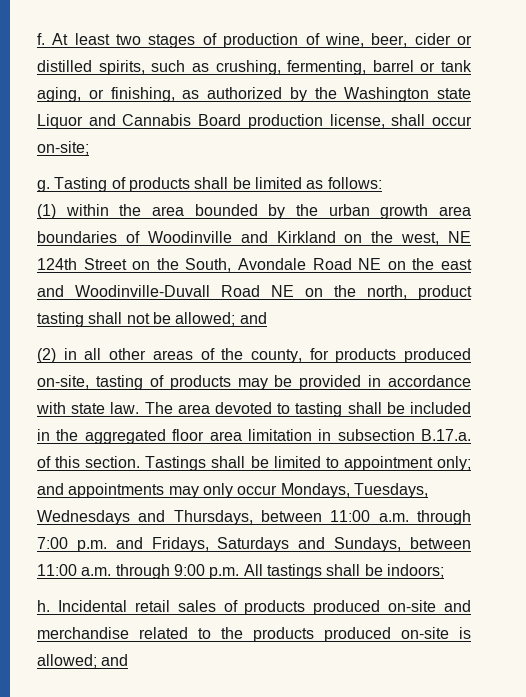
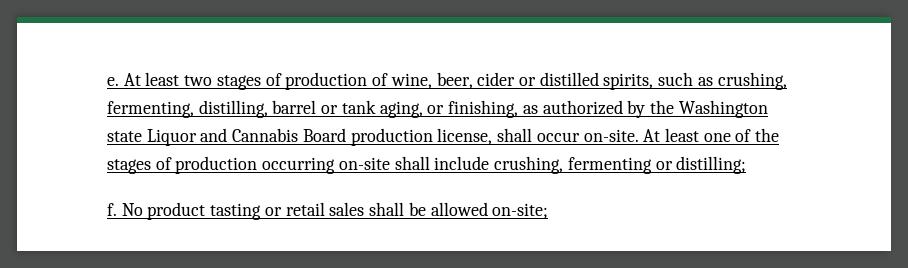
[37,33,45,45] f. -> [107,77,119,86] e.
(367, 67) none -> [198,100,268,118] distilling,
[37,141,89,155] [37,177,382,192] [37,204,472,219] [37,231,471,245] [37,258,473,272] [37,285,472,300] [37,312,267,327] [37,348,471,363] [37,375,471,390] [36,402,471,417] [37,429,471,444] [37,456,471,471] [37,483,428,498] [37,510,471,525] [37,537,471,552] [37,564,444,579] [37,600,471,615] [37,627,471,642] [37,654,129,668] on-site; // g. Tasting of products shall be limited as follows: // (1) within the area bounded by the urban growth area boundaries of Woodinville and Kirkland on the west, NE 124th Street on the South, Avondale Road NE on the east and Woodinville-Duvall Road NE on the north, product tasting shall not be allowed; and // (2) in all other areas of the county, for products produced on-site, tasting of products may be provided in accordance with state law. The area devoted to tasting shall be included in the aggregated floor area limitation in subsection B.17.a. of this section. Tastings shall be limited to appointment only; and appointments may only occur Mondays, Tuesdays, Wednesdays and Thursdays, between 11:00 a.m. through 7:00 p.m. and Fridays, Saturdays and Sundays, between 11:00 a.m. through 9:00 p.m. All tastings shall be indoors; // h. Incidental retail sales of products produced on-site and merchandise related to the products produced on-site is allowed; and -> [583,128,780,142] [107,156,747,174] [107,202,549,220] on-site. At least one of the stages of production occurring on-site shall include crushing, fermenting or distilling; // f. No product tasting or retail sales shall be allowed on-site;

